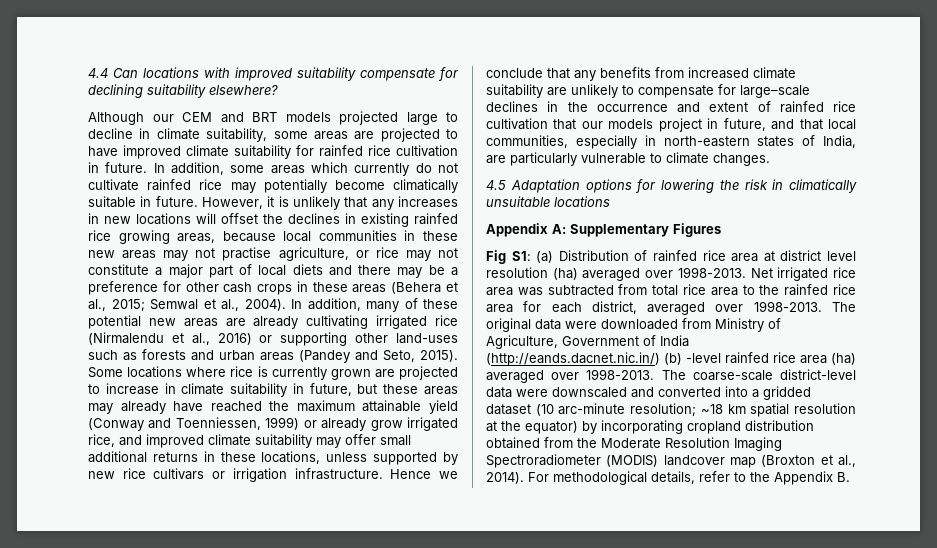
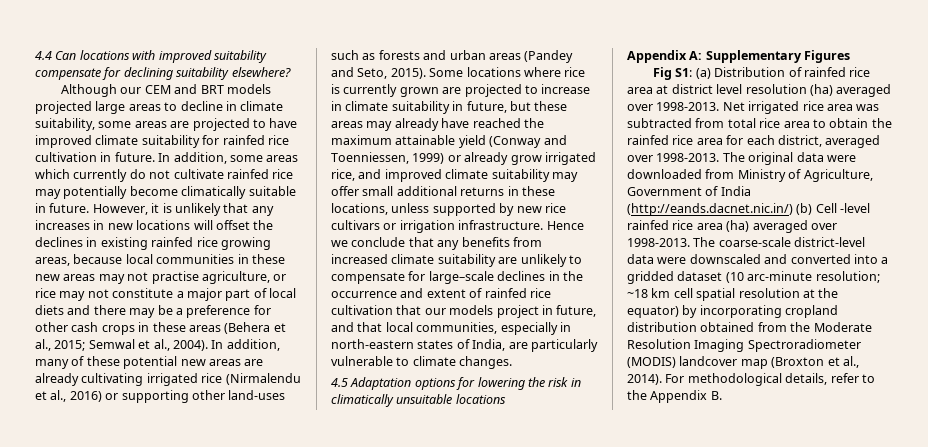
(438, 118) none -> [128,104,161,111] areas
(755, 290) none -> [829,118,869,128] obtain
(682, 359) none -> [815,203,837,213] Cell
(746, 409) none -> [673,288,693,298] cell

